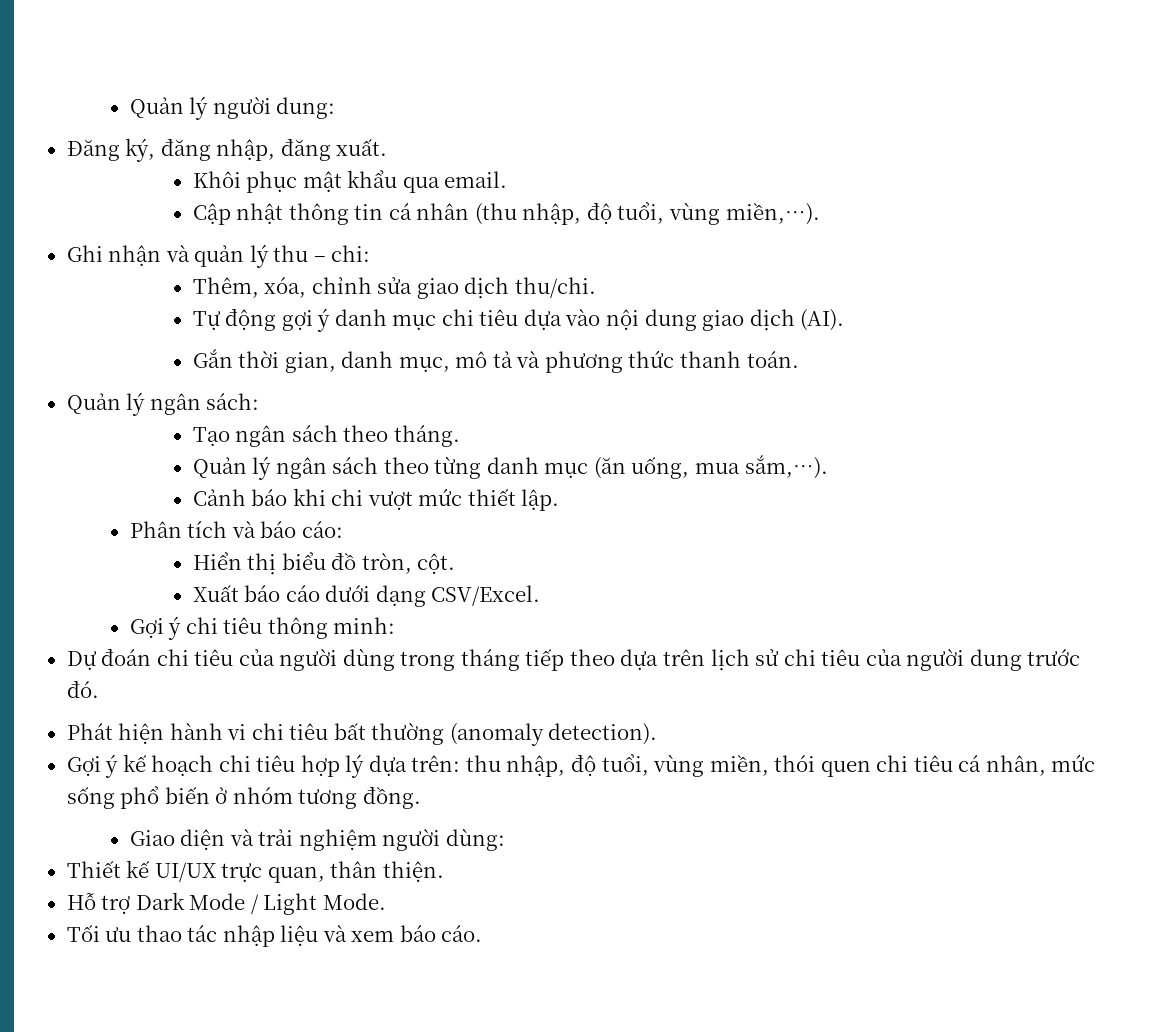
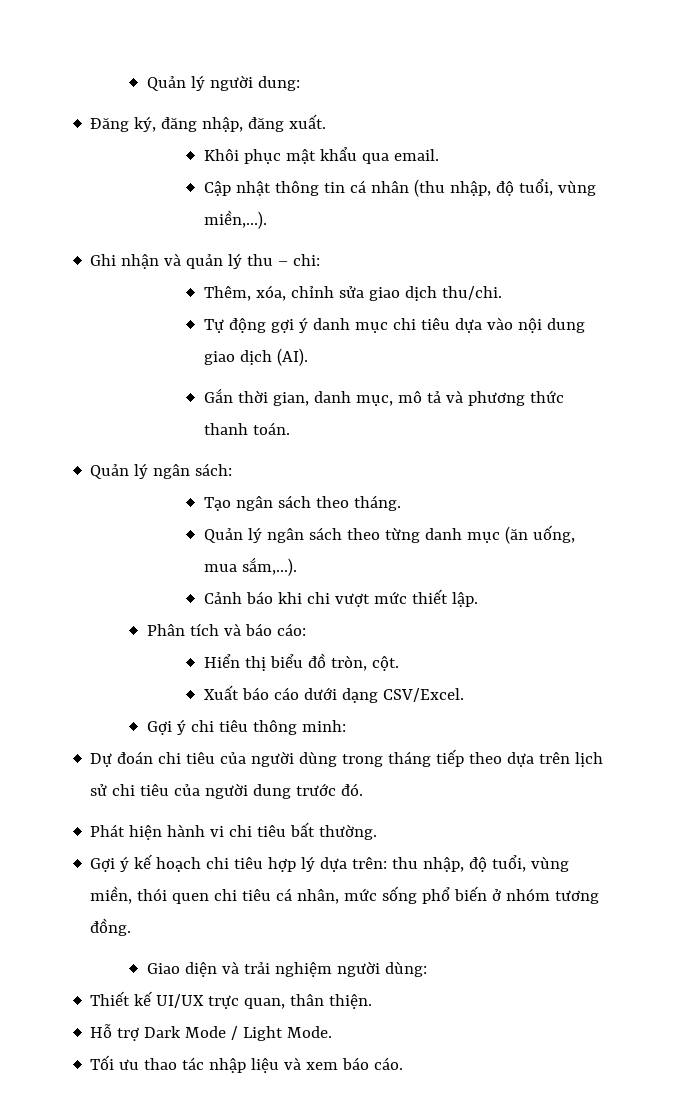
[371,723,658,746] thường (anomaly detection). -> [319,824,378,840] thường.

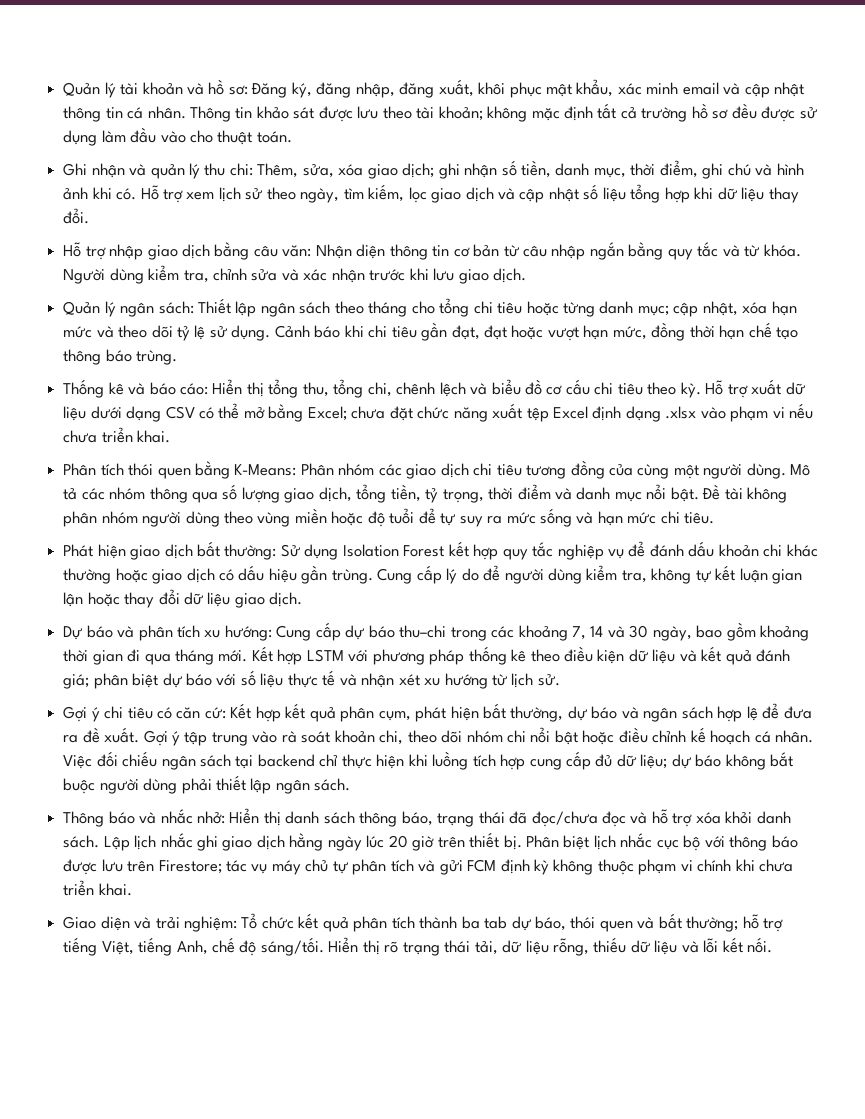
[147,75,301,91] Quản lý người dung: // -> [63,79,248,98] Quản lý tài khoản và hồ sơ:
[289,114,327,129] [203,147,439,164] [203,179,596,197] [203,210,267,229] xuất. // Khôi phục mật khẩu qua email. // Cập nhật thông tin cá nhân (thu nhập, độ tuổi, vùng miền,…). -> [438,79,805,98] [63,103,817,122] [63,127,292,146] xuất, khôi phục mật khẩu, xác minh email và cập nhật thông tin cá nhân. Thông tin khảo sát được lưu theo tài khoản; không mặc định tất cả trường hồ sơ đều được sử dụng làm đầu vào cho thuật toán.
[278,261,289,266] – -> (226, 169) none
[203,285,502,301] [203,317,585,333] [203,348,308,366] [203,388,564,406] [203,422,290,435] // Thêm, xóa, chỉnh sửa giao dịch thu/chi. // Tự động gợi ý danh mục chi tiêu dựa vào nội dung giao dịch (AI). // Gắn thời gian, danh mục, mô tả và phương thức thanh toán. -> [257,160,804,179] [63,184,799,203] [63,208,90,224] [63,242,801,260] [63,265,527,284] Thêm, sửa, xóa giao dịch; ghi nhận số tiền, danh mục, thời điểm, ghi chú và hình ảnh khi có. Hỗ trợ xem lịch sử theo ngày, tìm kiếm, lọc giao dịch và cập nhật số liệu tổng hợp khi dữ liệu thay đổi. // Hỗ trợ nhập giao dịch bằng câu văn: Nhận diện thông tin cơ bản từ câu nhập ngắn bằng quy tắc và từ khóa. Người dùng kiểm tra, chỉnh sửa và xác nhận trước khi lưu giao dịch.
[203,495,401,511] [203,525,575,544] [203,557,297,576] [203,589,478,607] [147,623,307,636] [203,653,399,671] [203,685,464,703] [147,719,347,735] [90,749,604,767] [90,783,364,799] [90,822,378,840] [90,854,570,872] [90,886,600,904] [90,918,132,936] [147,961,428,977] [90,991,373,1009] [90,1024,333,1041] [90,1055,404,1073] // Tạo ngân sách theo tháng. // Quản lý ngân sách theo từng danh mục (ăn uống, mua sắm,…). // Cảnh báo khi chi vượt mức thiết lập. // Phân tích và báo cáo: // Hiển thị biểu đồ tròn, cột. // Xuất báo cáo dưới dạng CSV/Excel. // Gợi ý chi tiêu thông minh: // Dự đoán chi tiêu của người dùng trong tháng tiếp theo dựa trên lịch sử chi tiêu của người dung trước đó. // Phát hiện hành vi chi tiêu bất thường. // Gợi ý kế hoạch chi tiêu hợp lý dựa trên: thu nhập, độ tuổi, vùng miền, thói quen chi tiêu cá nhân, mức sống phổ biến ở nhóm tương đồng. // Giao diện và trải nghiệm người dùng: // Thiết kế UI/UX trực quan, thân thiện. // Hỗ trợ Dark Mode / Light Mode. // Tối ưu thao tác nhập liệu và xem báo cáo. -> [197,298,797,317] [63,322,799,341] [63,349,178,365] [63,379,805,398] [63,403,814,422] [63,427,171,443] [63,460,811,479] [63,484,788,503] [63,508,715,527] [63,541,818,560] [63,565,803,584] [63,589,303,608] [63,622,810,641] [63,646,791,665] [63,670,560,689] [63,703,812,722] [63,727,814,746] [63,751,794,770] [63,775,351,794] [63,808,791,827] [63,832,798,851] [63,859,794,875] [63,880,132,896] [63,913,784,932] [63,937,773,956] Thiết lập ngân sách theo tháng cho tổng chi tiêu hoặc từng danh mục; cập nhật, xóa hạn mức và theo dõi tỷ lệ sử dụng. Cảnh báo khi chi tiêu gần đạt, đạt hoặc vượt hạn mức, đồng thời hạn chế tạo thông báo trùng. // Thống kê và báo cáo: Hiển thị tổng thu, tổng chi, chênh lệch và biểu đồ cơ cấu chi tiêu theo kỳ. Hỗ trợ xuất dữ liệu dưới dạng CSV có thể mở bằng Excel; chưa đặt chức năng xuất tệp Excel định dạng .xlsx vào phạm vi nếu chưa triển khai. // Phân tích thói quen bằng K-Means: Phân nhóm các giao dịch chi tiêu tương đồng của cùng một người dùng. Mô tả các nhóm thông qua số lượng giao dịch, tổng tiền, tỷ trọng, thời điểm và danh mục nổi bật. Đề tài không phân nhóm người dùng theo vùng miền hoặc độ tuổi để tự suy ra mức sống và hạn mức chi tiêu. // Phát hiện giao dịch bất thường: Sử dụng Isolation Forest kết hợp quy tắc nghiệp vụ để đánh dấu khoản chi khác thường hoặc giao dịch có dấu hiệu gần trùng. Cung cấp lý do để người dùng kiểm tra, không tự kết luận gian lận hoặc thay đổi dữ liệu giao dịch. // Dự báo và phân tích xu hướng: Cung cấp dự báo thu–chi trong các khoảng 7, 14 và 30 ngày, bao gồm khoảng thời gian đi qua tháng mới. Kết hợp LSTM với phương pháp thống kê theo điều kiện dữ liệu và kết quả đánh giá; phân biệt dự báo với số liệu thực tế và nhận xét xu hướng từ lịch sử. // Gợi ý chi tiêu có căn cứ: Kết hợp kết quả phân cụm, phát hiện bất thường, dự báo và ngân sách hợp lệ để đưa ra đề xuất. Gợi ý tập trung vào rà soát khoản chi, theo dõi nhóm chi nổi bật hoặc điều chỉnh kế hoạch cá nhân. Việc đối chiếu ngân sách tại backend chỉ thực hiện khi luồng tích hợp cung cấp đủ dữ liệu; dự báo không bắt buộc người dùng phải thiết lập ngân sách. // Thông báo và nhắc nhở: Hiển thị danh sách thông báo, trạng thái đã đọc/chưa đọc và hỗ trợ xóa khỏi danh sách. Lập lịch nhắc ghi giao dịch hằng ngày lúc 20 giờ trên thiết bị. Phân biệt lịch nhắc cục bộ với thông báo được lưu trên Firestore; tác vụ máy chủ tự phân tích và gửi FCM định kỳ không thuộc phạm vi chính khi chưa triển khai. // Giao diện và trải nghiệm: Tổ chức kết quả phân tích thành ba tab dự báo, thói quen và bất thường; hỗ trợ tiếng Việt, tiếng Anh, chế độ sáng/tối. Hiển thị rõ trạng thái tải, dữ liệu rỗng, thiếu dữ liệu và lỗi kết nối.

